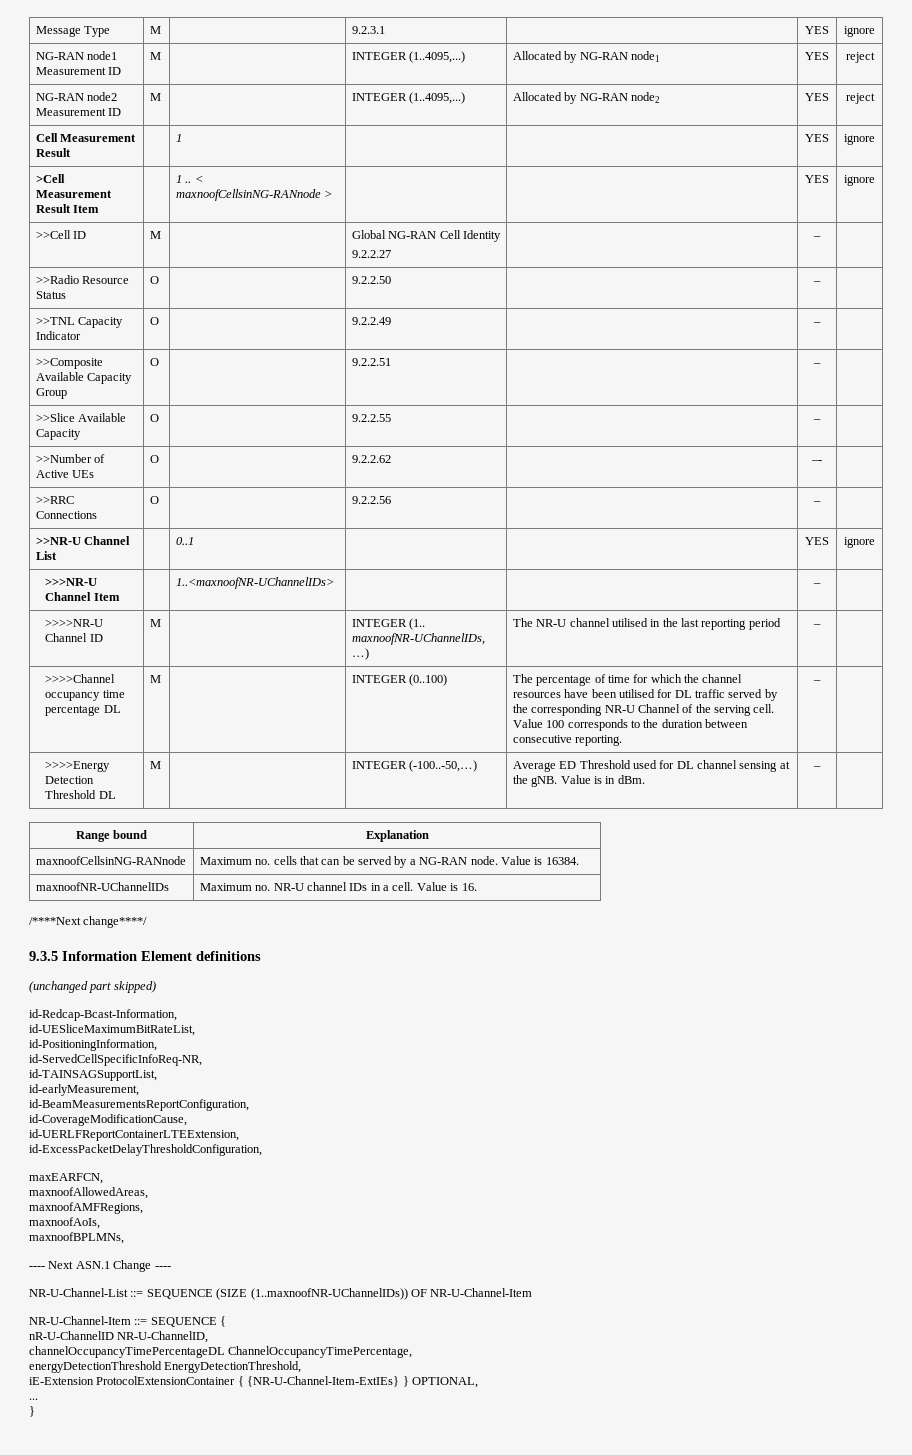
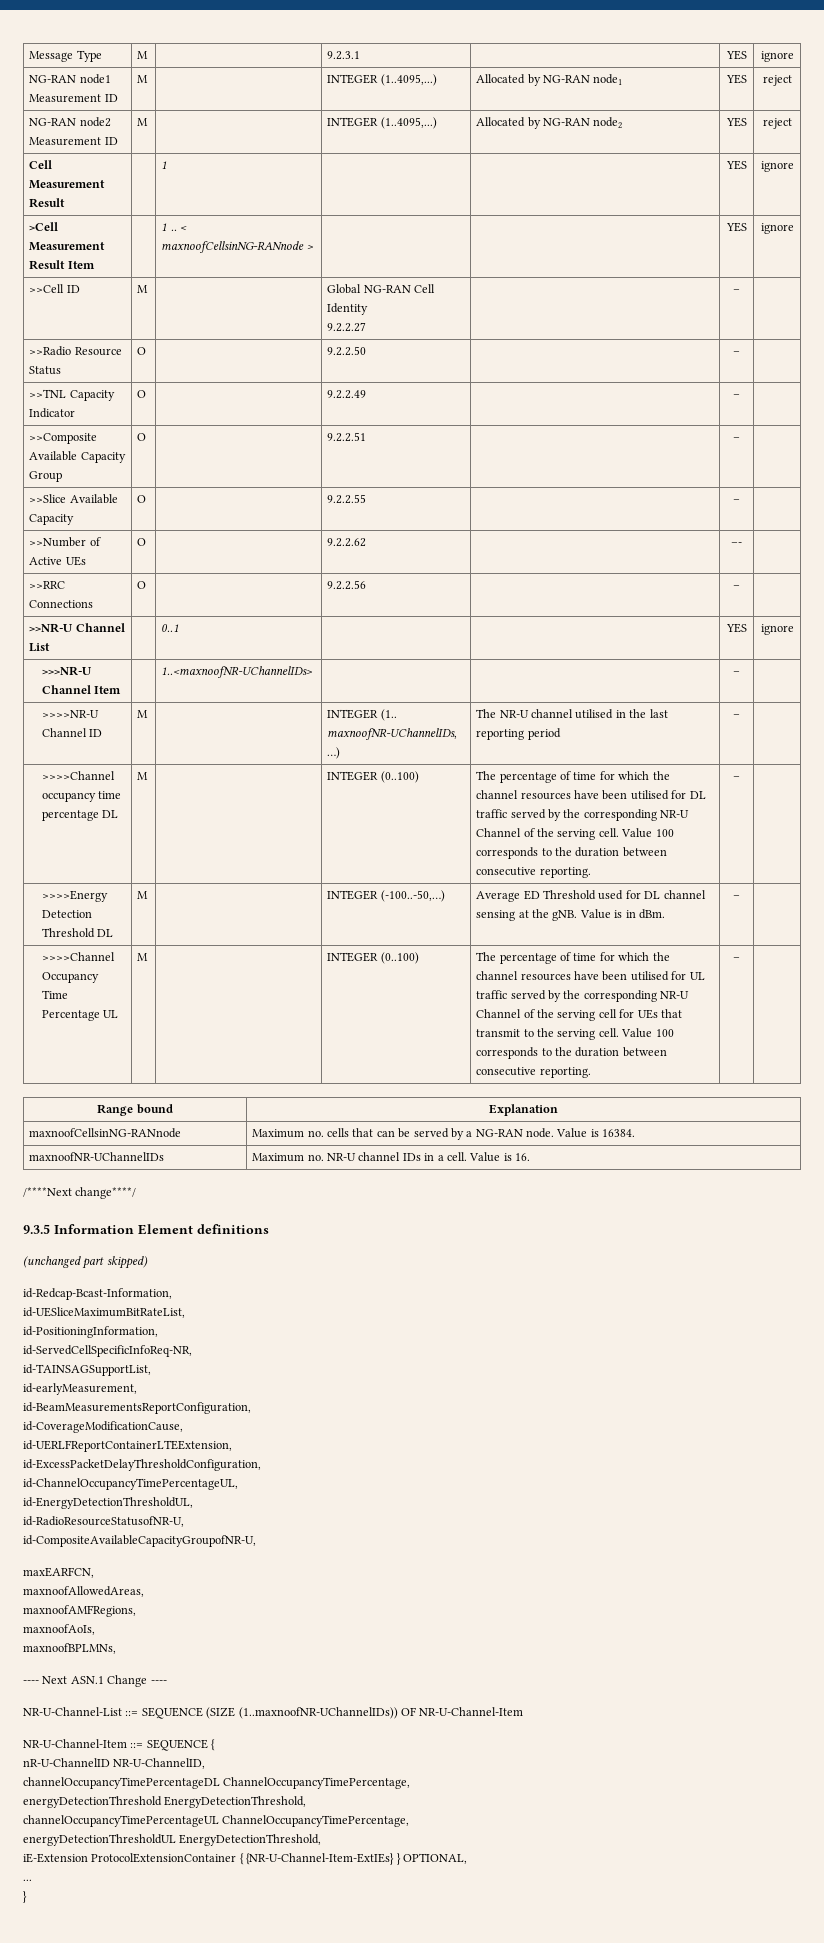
(821, 767) none -> [42,952,116,961] [42,972,100,983] [42,990,69,999] [42,1010,119,1021] [137,953,149,961] [327,952,419,964] [476,952,670,964] [476,971,705,981] [476,990,690,1002] [476,1009,682,1021] [476,1028,674,1040] [476,1047,667,1059] [476,1067,591,1078] [733,957,740,961] // >>>>Channel Occupancy Time Percentage UL | M | | INTEGER (0..100) | The percentage of time for which the channel resources have been utilised for UL traffic served by the corresponding NR-U Channel of the serving cell for UEs that transmit to the serving cell. Value 100 corresponds to the duration between consecutive reporting. | – |
(262, 1150) none -> [23,1478,238,1490] [23,1497,193,1509] [23,1516,184,1527] [23,1535,256,1547] // id-ChannelOccupancyTimePercentageUL, // id-EnergyDetectionThresholdUL, // id-RadioResourceStatusofNR-U, // id-CompositeAvailableCapacityGroupofNR-U,
(302, 1367) none -> [23,1815,410,1827] [23,1834,322,1846] // channelOccupancyTimePercentageUL ChannelOccupancyTimePercentage, // energyDetectionThresholdUL EnergyDetectionThreshold,

